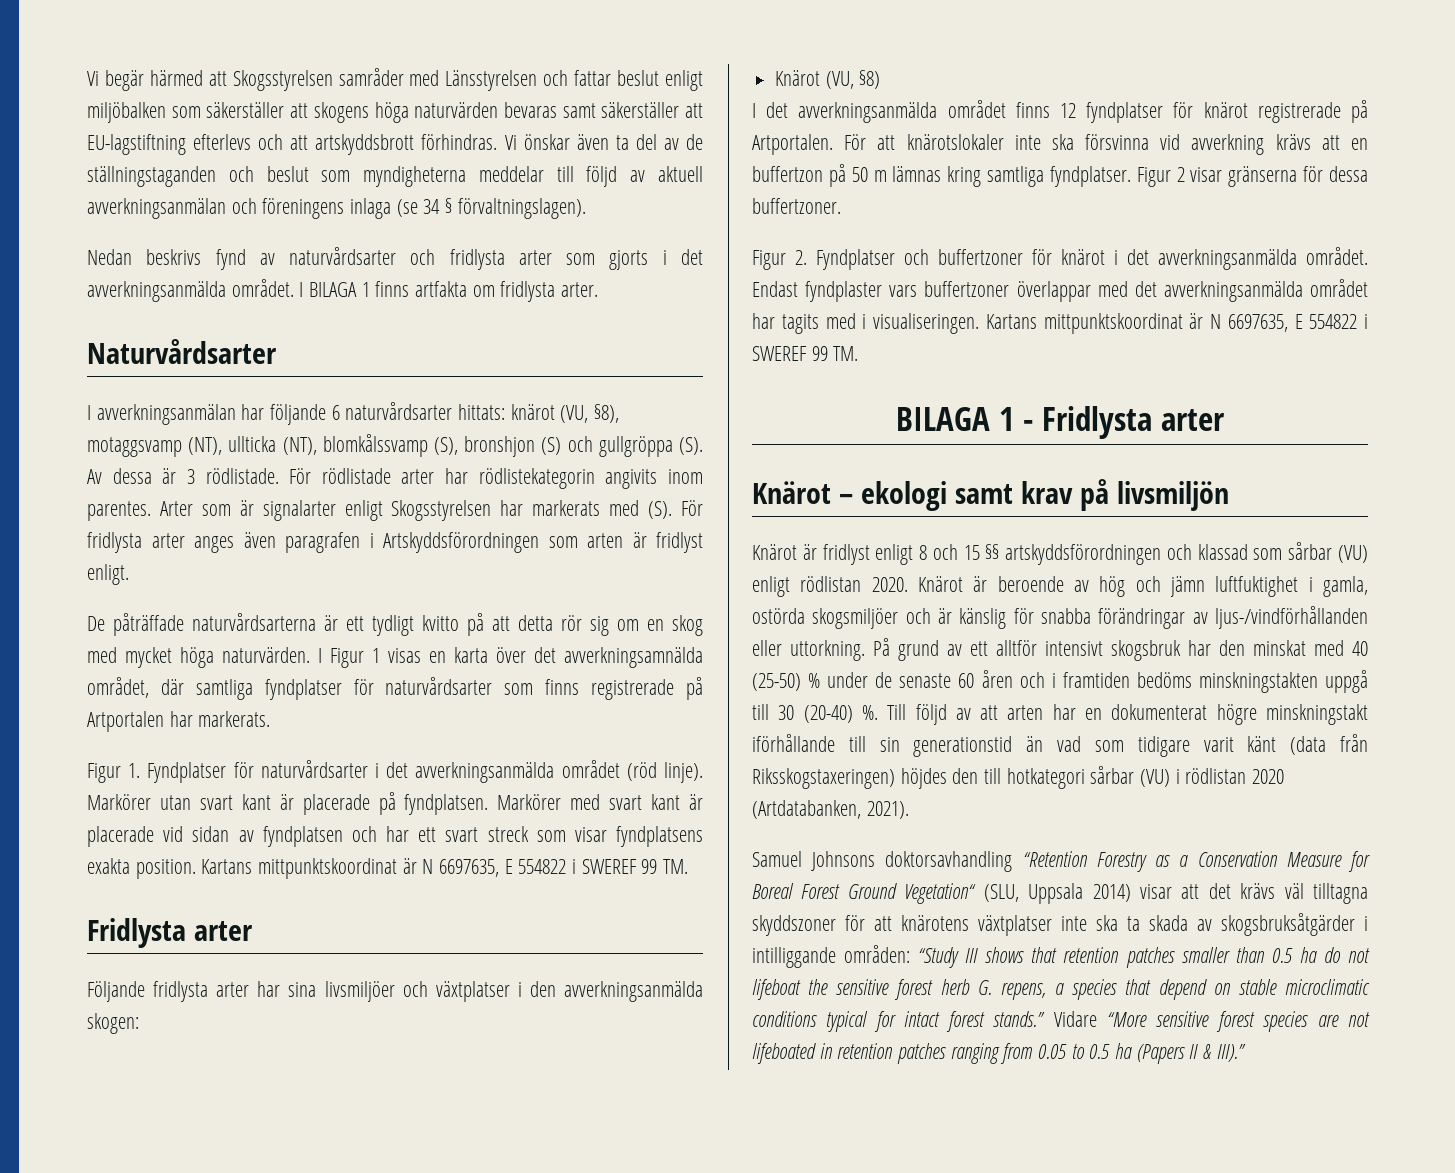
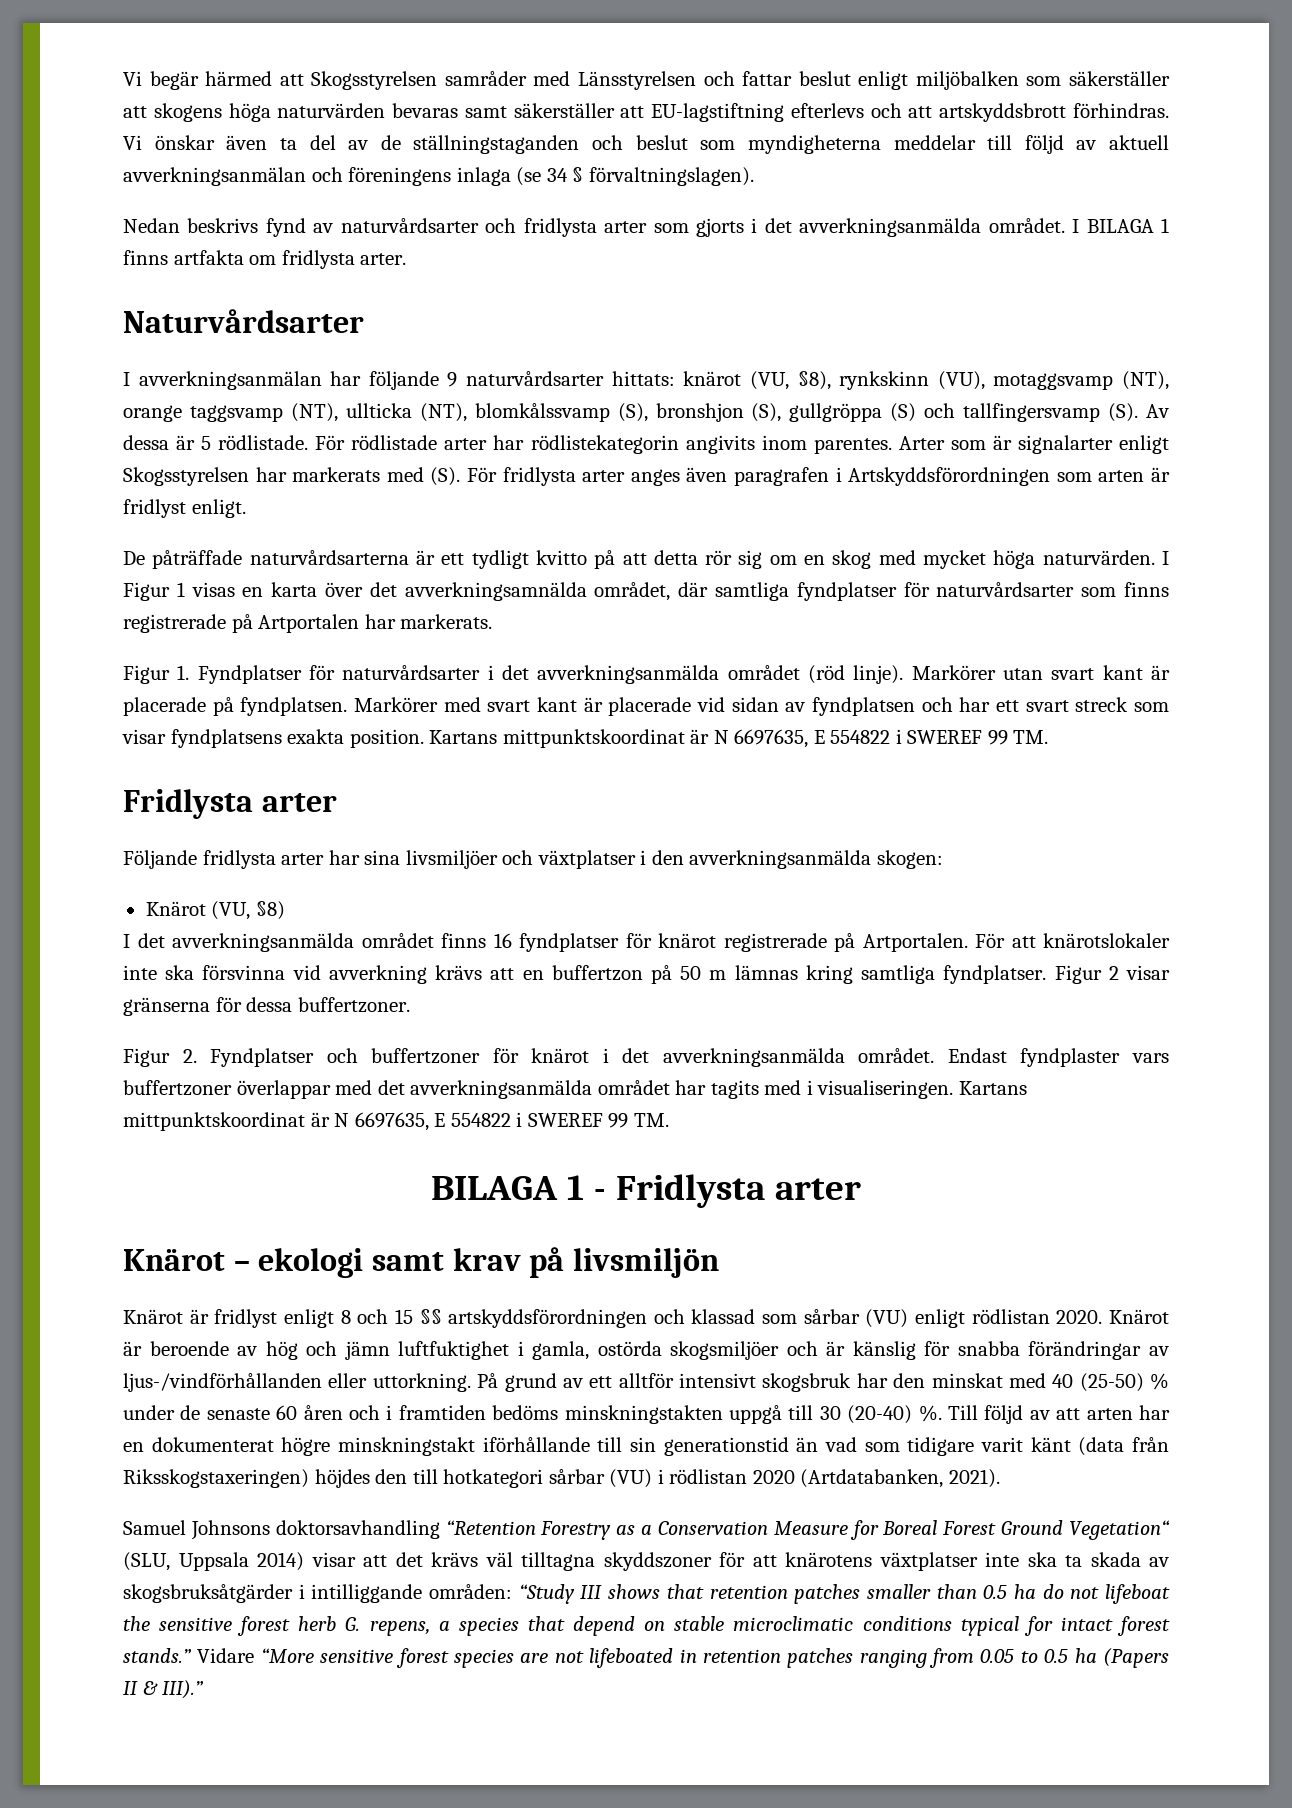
[331,405,340,420] 6 -> [447,372,458,387] 9
[87,437,182,457] motaggsvamp -> [839,371,1170,390] [123,405,283,422] rynkskinn (VU), motaggsvamp (NT), orange taggsvamp
(536, 446) none -> [751,403,883,422] (S), gullgröppa
[598,436,673,457] gullgröppa -> [963,403,1101,422] tallfingersvamp
[186,469,195,484] 3 -> [201,436,212,450] 5
[1060,103,1076,118] 12 -> [493,933,512,948] 16

